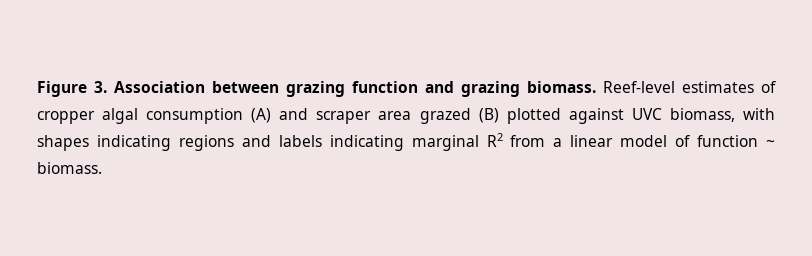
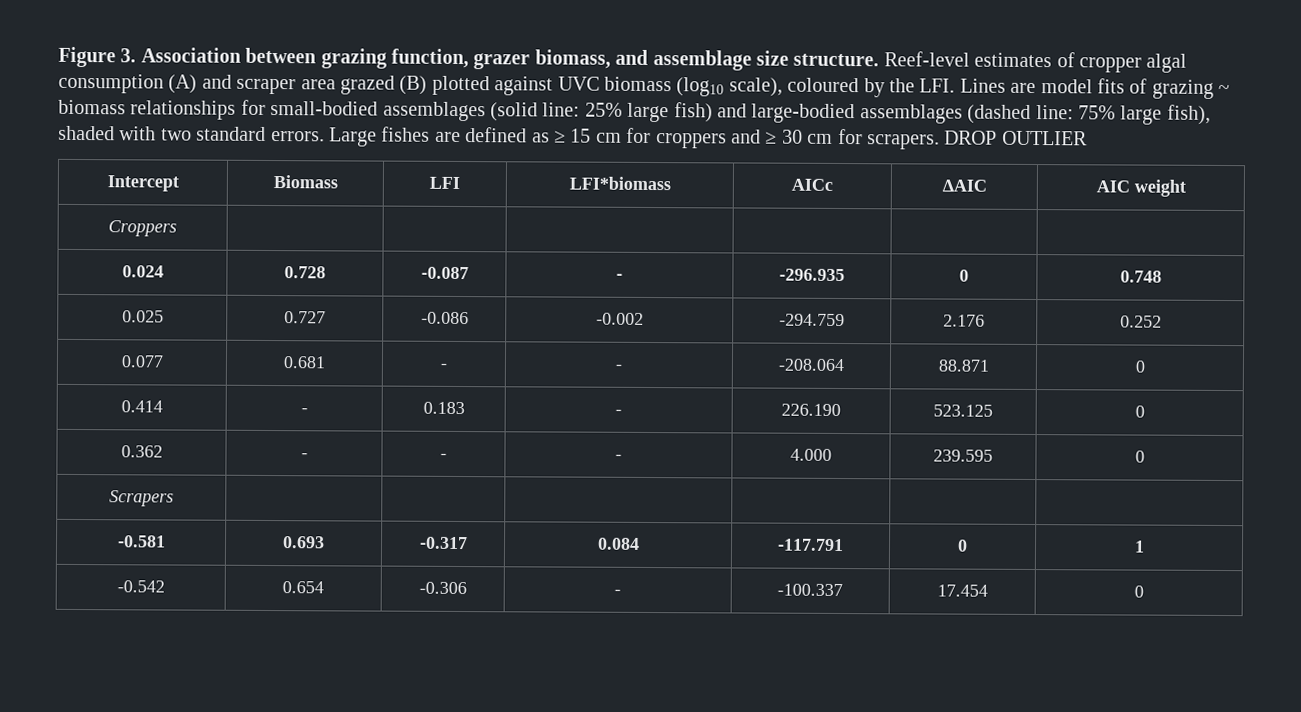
[352,81,596,97] function and grazing biomass. -> [391,48,880,71] function, grazer biomass, and assemblage size structure.
[669,108,776,122] [37,133,776,151] [37,162,102,174] biomass, with shapes indicating regions and labels indicating marginal R2 from a linear model of function ~ biomass. -> [603,76,1231,99] [58,99,1211,125] [58,125,1088,150] [106,175,179,192] [272,175,338,189] [428,176,460,189] [568,176,671,191] [791,178,833,191] [941,179,987,193] [1095,179,1186,197] [108,220,177,237] [121,265,164,278] [284,266,326,279] [420,266,469,280] [616,273,623,280] [779,268,845,282] [959,269,969,282] [1119,270,1162,283] [121,310,164,323] [284,311,326,324] [420,311,469,325] [595,312,644,325] [779,313,845,327] [943,314,985,327] [1119,315,1162,328] [120,355,163,368] [283,356,325,369] [439,363,447,369] [615,364,622,370] [778,358,844,372] [937,359,989,372] [1134,360,1145,373] [120,400,163,413] [300,408,308,414] [422,401,465,415] [615,409,622,415] [781,403,841,416] [933,404,993,417] [1134,405,1145,418] [120,445,163,458] [300,453,308,459] [439,453,447,459] [615,454,622,460] [790,448,832,461] [933,449,993,462] [1134,450,1145,463] [109,490,174,507] [116,535,166,548] [282,536,325,549] [418,536,468,550] [596,537,640,550] [777,538,844,552] [957,539,968,552] [1133,540,1145,553] [116,580,165,593] [282,581,324,594] [418,581,467,595] [614,589,621,595] [777,583,843,597] [936,584,988,597] [1133,585,1144,598] biomass (log10 scale), coloured by the LFI. Lines are model fits of grazing ~ biomass relationships for small-bodied assemblages (solid line: 25% large fish) and large-bodied assemblages (dashed line: 75% large fish), shaded with two standard errors. Large fishes are defined as ≥ 15 cm for croppers and ≥ 30 cm for scrapers. DROP OUTLIER // Intercept | Biomass | LFI | LFI*biomass | AICc | ∆AIC | AIC weight // Croppers | | | | | | // 0.024 | 0.728 | -0.087 | - | -296.935 | 0 | 0.748 // 0.025 | 0.727 | -0.086 | -0.002 | -294.759 | 2.176 | 0.252 // 0.077 | 0.681 | - | - | -208.064 | 88.871 | 0 // 0.414 | - | 0.183 | - | 226.190 | 523.125 | 0 // 0.362 | - | - | - | 4.000 | 239.595 | 0 // Scrapers | | | | | | // -0.581 | 0.693 | -0.317 | 0.084 | -117.791 | 0 | 1 // -0.542 | 0.654 | -0.306 | - | -100.337 | 17.454 | 0

